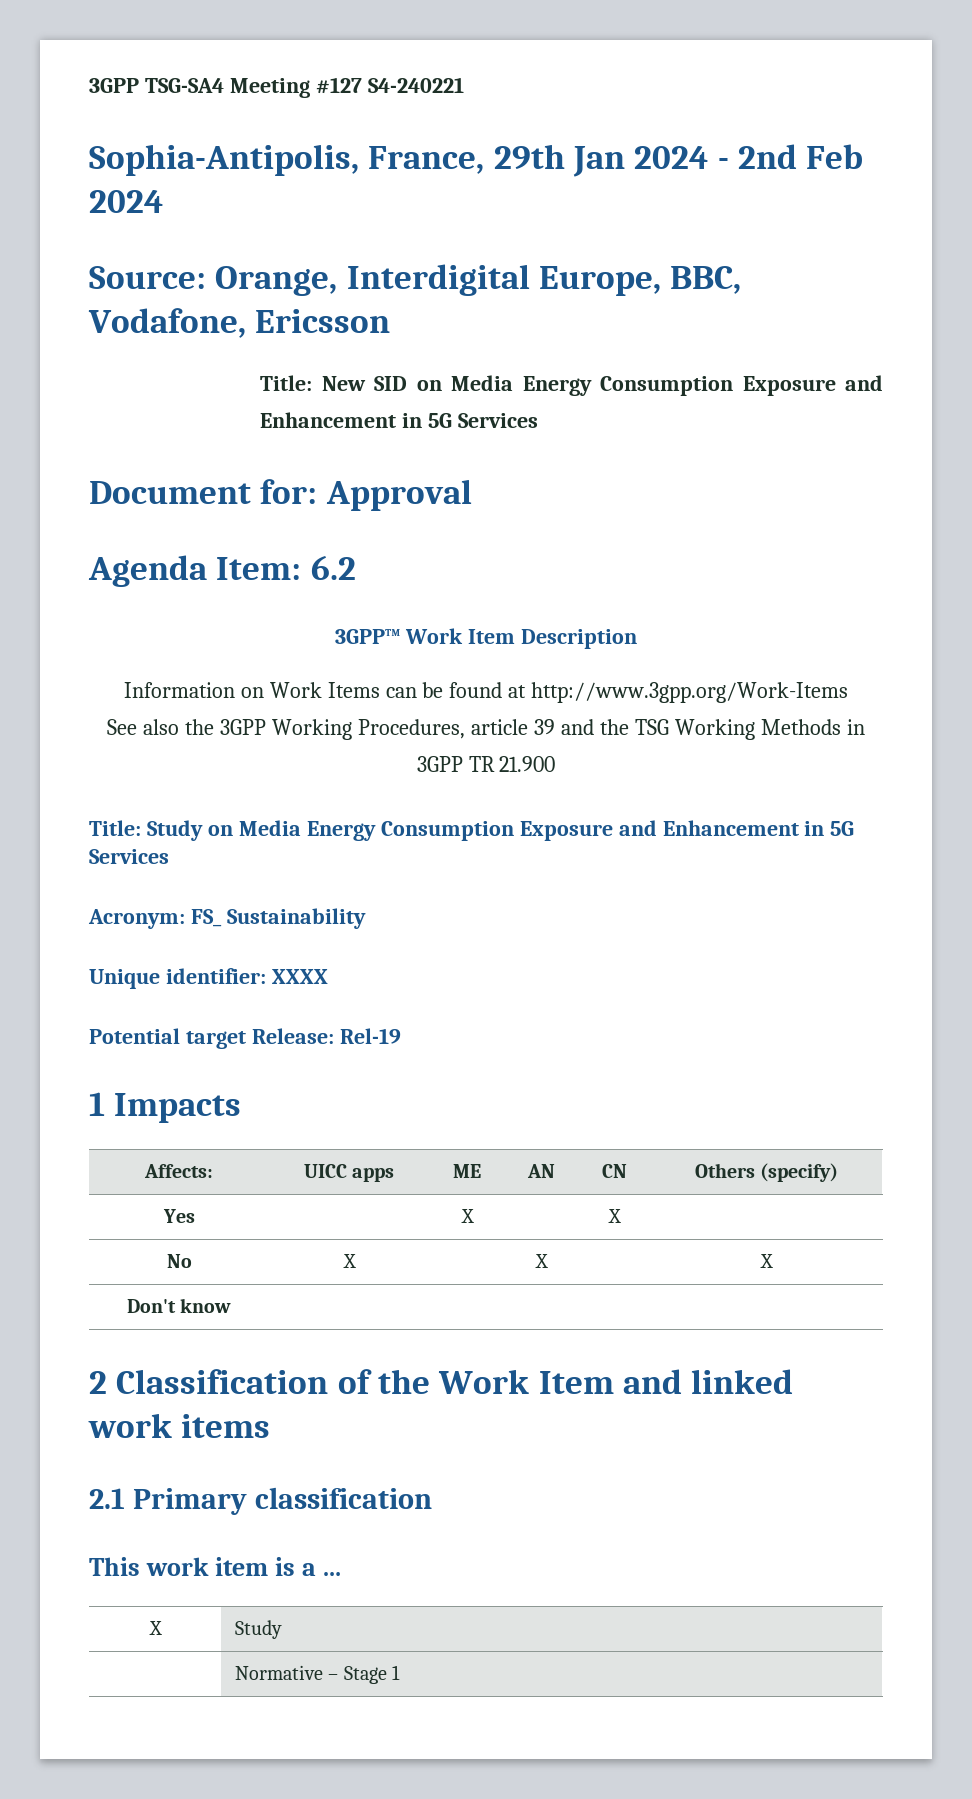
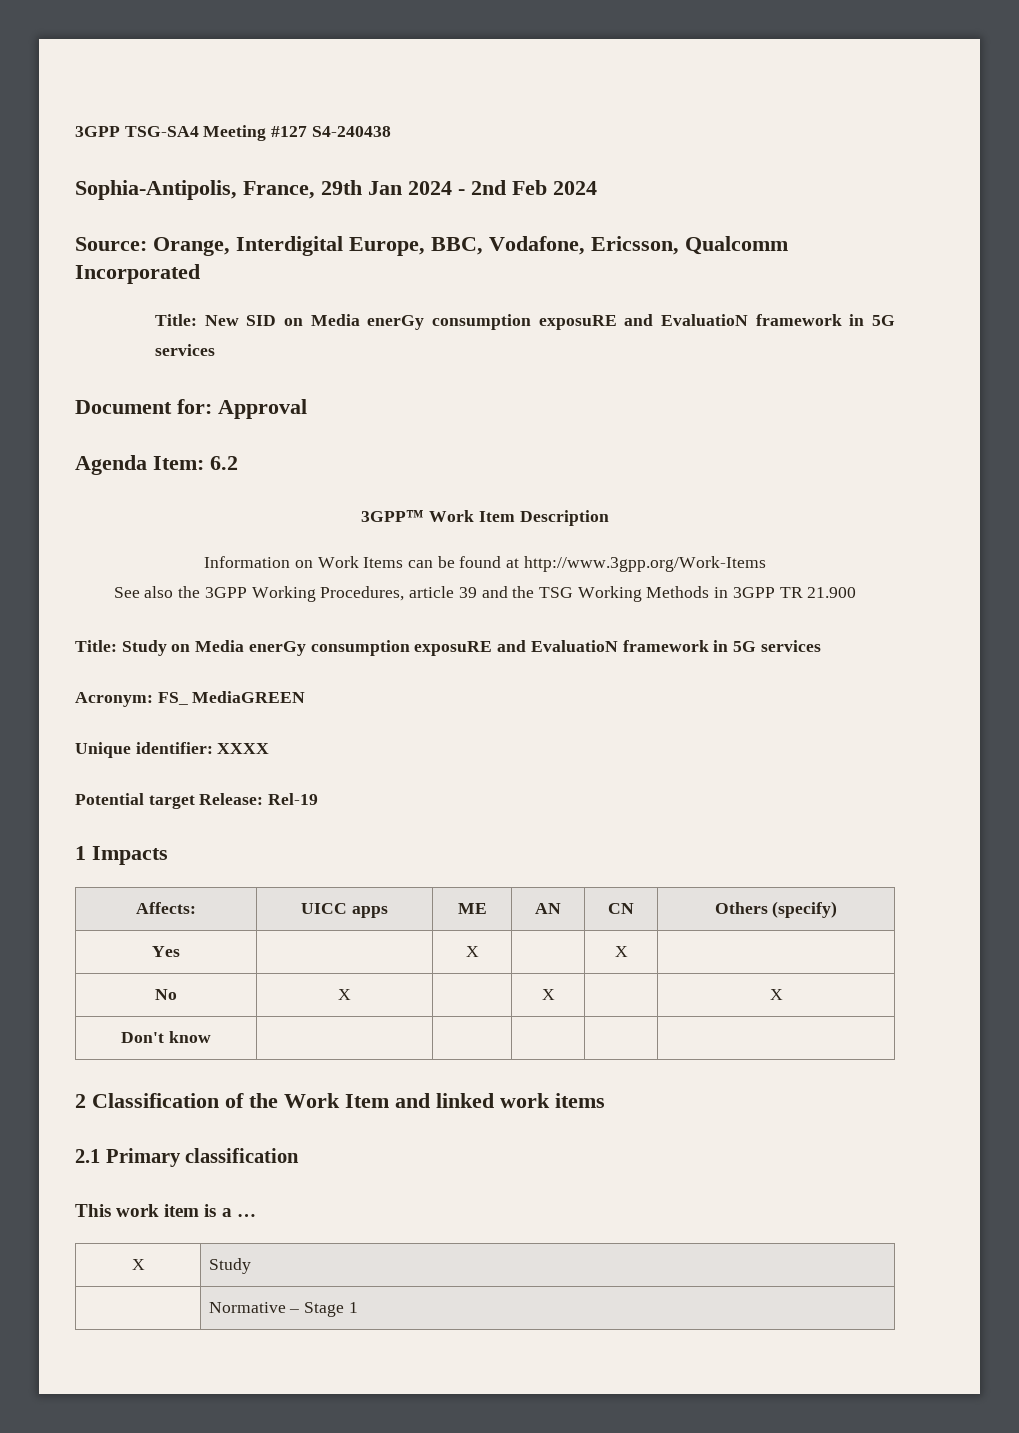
[367,77,464,93] S4-240221 -> [311,126,391,137] S4-240438
[255,309,391,333] Ericsson -> [591,236,788,255] [75,264,200,284] Ericsson, Qualcomm Incorporated
[522,375,884,396] [260,412,538,428] Energy Consumption Exposure and Enhancement in 5G Services -> [367,314,896,330] [154,344,215,356] enerGy consumption exposuRE and EvaluatioN framework in 5G services
[306,820,855,841] [89,849,169,864] Energy Consumption Exposure and Enhancement in 5G Services -> [248,640,821,656] enerGy consumption exposuRE and EvaluatioN framework in 5G services
[226,908,366,929] Sustainability -> [192,691,306,703] MediaGREEN

